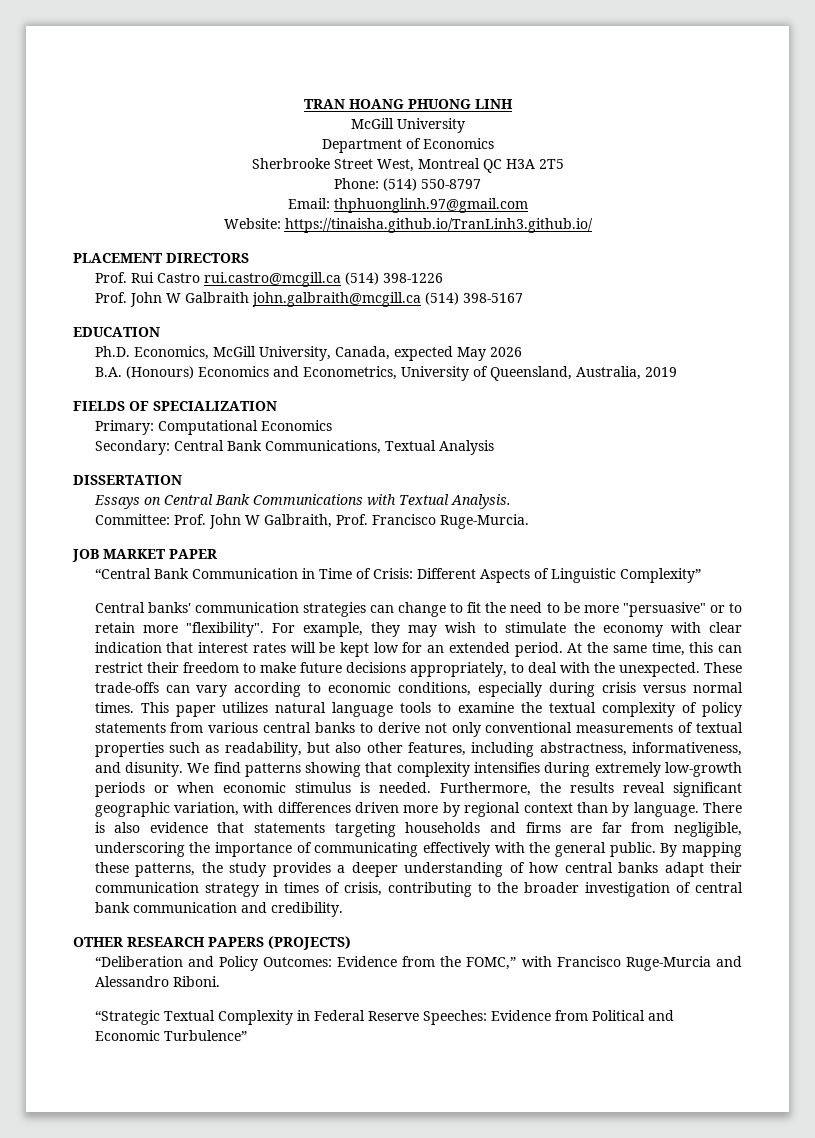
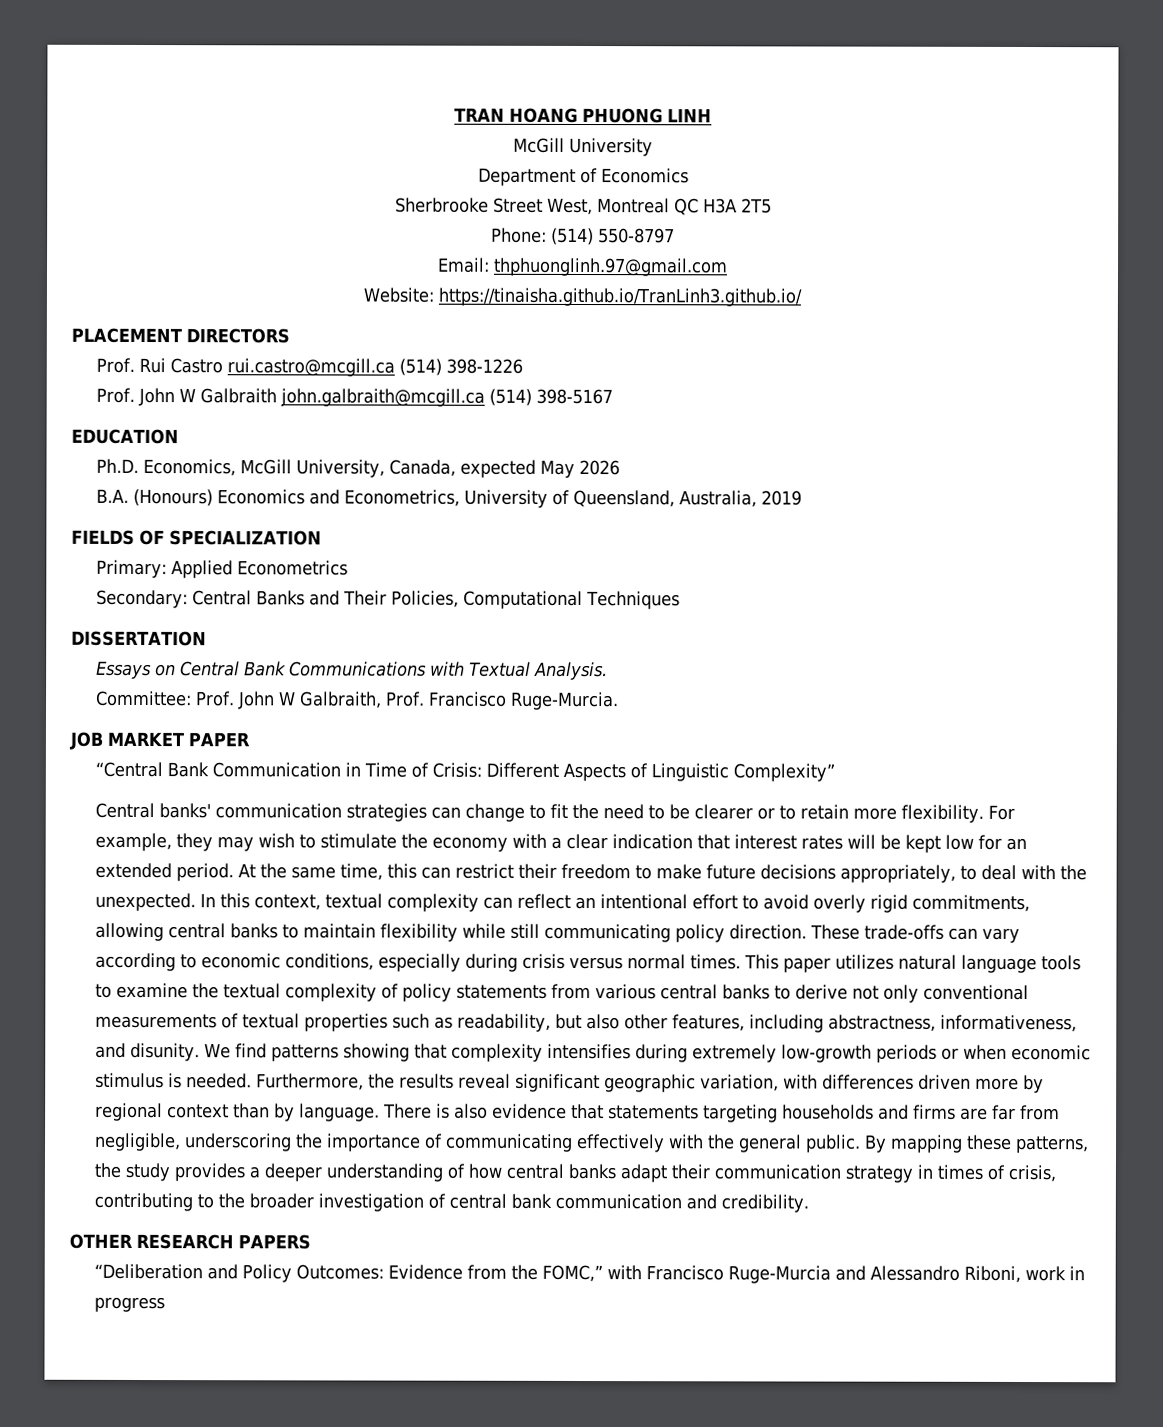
[157,420,332,435] Computational Economics -> [171,560,349,579] Applied Econometrics
[226,440,494,455] Bank Communications, Textual Analysis -> [256,590,681,610] Banks and Their Policies, Computational Techniques
[583,602,706,617] more "persuasive" -> [694,804,754,820] clearer
[185,622,264,637] "flexibility". -> [901,804,985,823] flexibility.
(701, 627) none -> [551,836,563,849] a
(700, 669) none -> [200,893,1031,913] [95,922,808,943] In this context, textual complexity can reflect an intentional effort to avoid overly rigid commitments, allowing central banks to maintain flexibility while still communicating policy direction.
[268,936,351,950] (PROJECTS) -> (311, 1242) none
[172,976,220,987] [94,1010,674,1025] [94,1030,247,1041] Riboni. // “Strategic Textual Complexity in Federal Reserve Speeches: Evidence from Political and Economic Turbulence” -> [964,1265,1086,1284] [94,1296,166,1313] Riboni, work in progress

